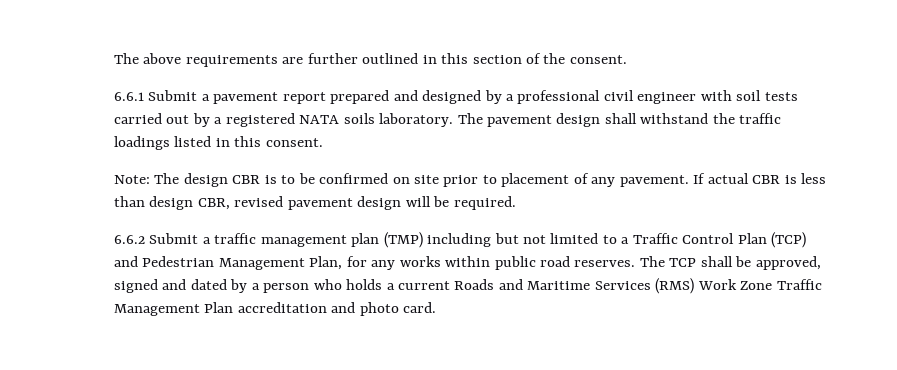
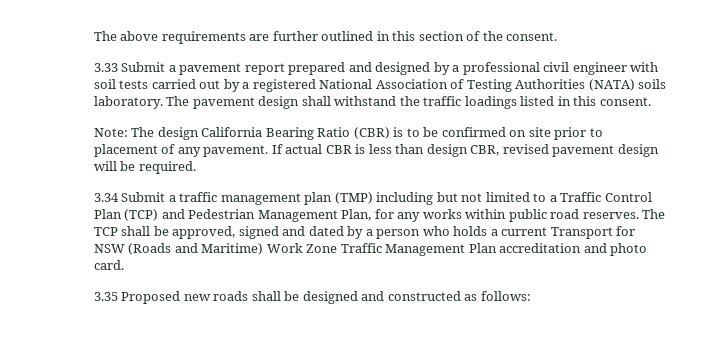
[113,92,144,101] 6.6.1 -> [93,63,118,72] 3.33
[299,115,340,124] NATA -> [319,79,635,92] National Association of Testing Authorities (NATA)
[232,175,261,184] CBR -> [201,127,390,140] California Bearing Ratio (CBR)
[113,235,145,244] 6.6.2 -> [93,193,119,202] 3.34
[454,278,695,294] Roads and Maritime Services (RMS) -> [550,226,636,239] [93,243,264,255] Transport for NSW (Roads and Maritime)
(437, 307) none -> [93,291,531,304] // 3.35 Proposed new roads shall be designed and constructed as follows:

